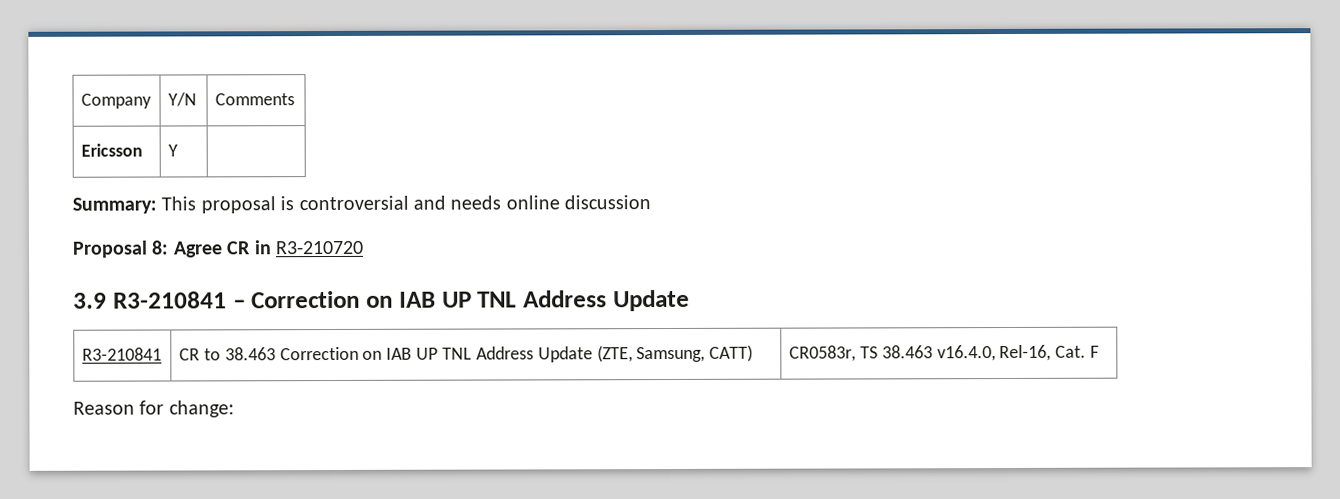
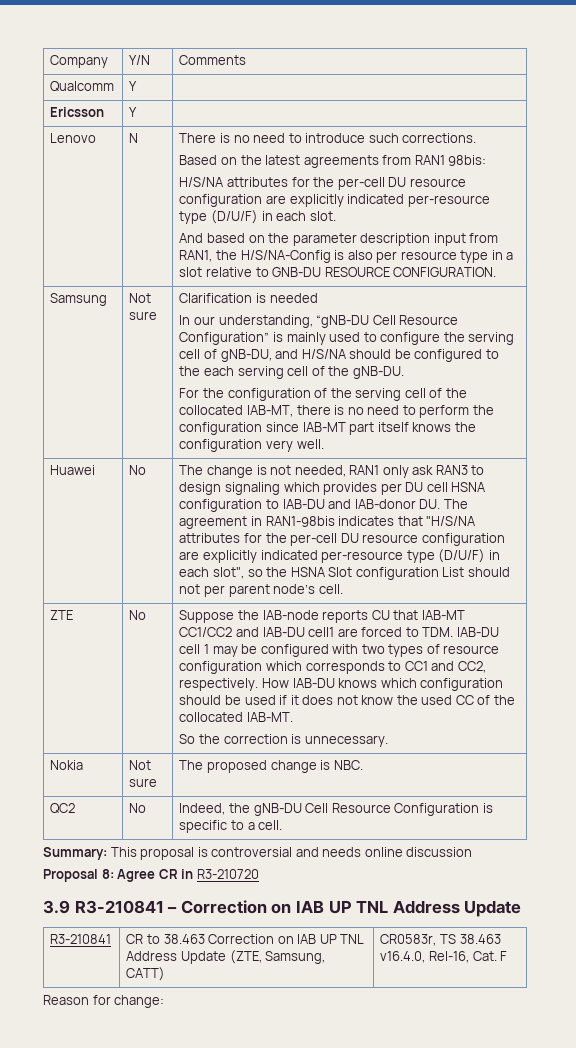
(295, 99) none -> [50,81,115,92] [129,81,138,91] // Qualcomm | Y |
(178, 150) none -> [50,133,97,143] [129,133,139,143] [179,133,477,143] [179,155,487,168] [179,177,466,190] [179,194,490,207] [179,210,336,224] [179,233,499,246] [179,250,514,263] [179,267,497,277] [50,293,108,306] [129,293,152,303] [129,311,158,320] [179,293,318,303] [179,315,459,328] [179,332,515,345] [179,349,499,362] [179,366,404,379] [179,388,467,401] [179,405,494,418] [179,422,476,435] [179,439,324,452] [50,465,96,475] [129,465,147,475] [179,465,485,478] [179,482,486,495] [179,499,468,512] [179,516,476,529] [179,533,505,546] [179,549,500,563] [179,567,510,580] [179,584,343,597] [50,610,74,620] [129,610,147,620] [179,610,465,623] [179,627,499,637] [179,644,500,657] [179,661,486,674] [179,678,504,691] [179,695,515,705] [179,712,293,722] [179,734,388,747] [50,760,84,770] [129,760,152,770] [129,778,158,787] [179,760,363,773] [50,803,76,814] [129,803,147,813] [179,803,493,816] [179,820,283,833] // Lenovo | N | There is no need to introduce such corrections. // Based on the latest agreements from RAN1 98bis: // H/S/NA attributes for the per-cell DU resource configuration are explicitly indicated per-resource type (D/U/F) in each slot. // And based on the parameter description input from RAN1, the H/S/NA-Config is also per resource type in a slot relative to GNB-DU RESOURCE CONFIGURATION. // Samsung | Not sure | Clarification is needed // In our understanding, “gNB-DU Cell Resource Configuration” is mainly used to configure the serving cell of gNB-DU, and H/S/NA should be configured to the each serving cell of the gNB-DU. // For the configuration of the serving cell of the collocated IAB-MT, there is no need to perform the configuration since IAB-MT part itself knows the configuration very well. // Huawei | No | The change is not needed, RAN1 only ask RAN3 to design signaling which provides per DU cell HSNA configuration to IAB-DU and IAB-donor DU. The agreement in RAN1-98bis indicates that "H/S/NA attributes for the per-cell DU resource configuration are explicitly indicated per-resource type (D/U/F) in each slot", so the HSNA Slot configuration List should not per parent node’s cell. // ZTE | No | Suppose the IAB-node reports CU that IAB-MT CC1/CC2 and IAB-DU cell1 are forced to TDM. IAB-DU cell 1 may be configured with two types of resource configuration which corresponds to CC1 and CC2, respectively. How IAB-DU knows which configuration should be used if it does not know the used CC of the collocated IAB-MT. // So the correction is unnecessary. // Nokia | Not sure | The proposed change is NBC. // QC2 | No | Indeed, the gNB-DU Cell Resource Configuration is specific to a cell.

